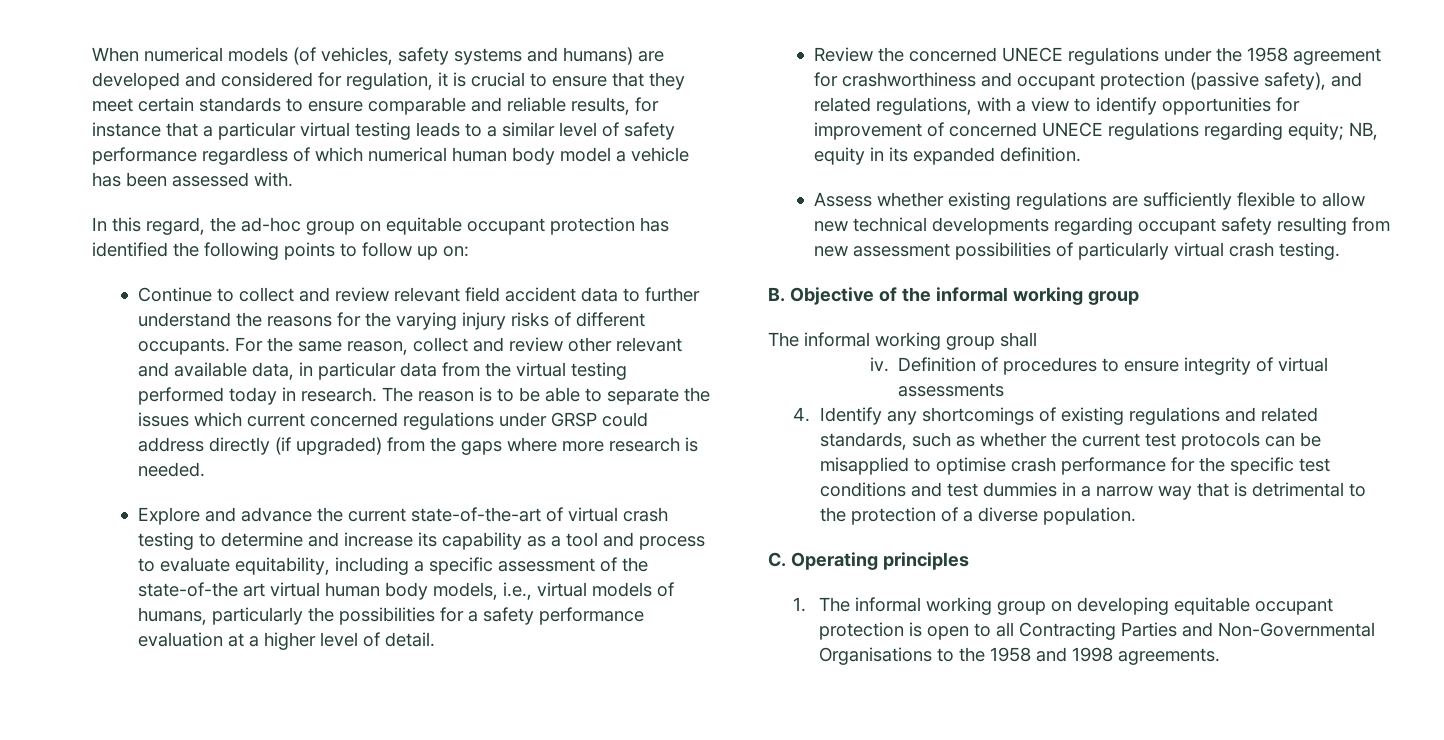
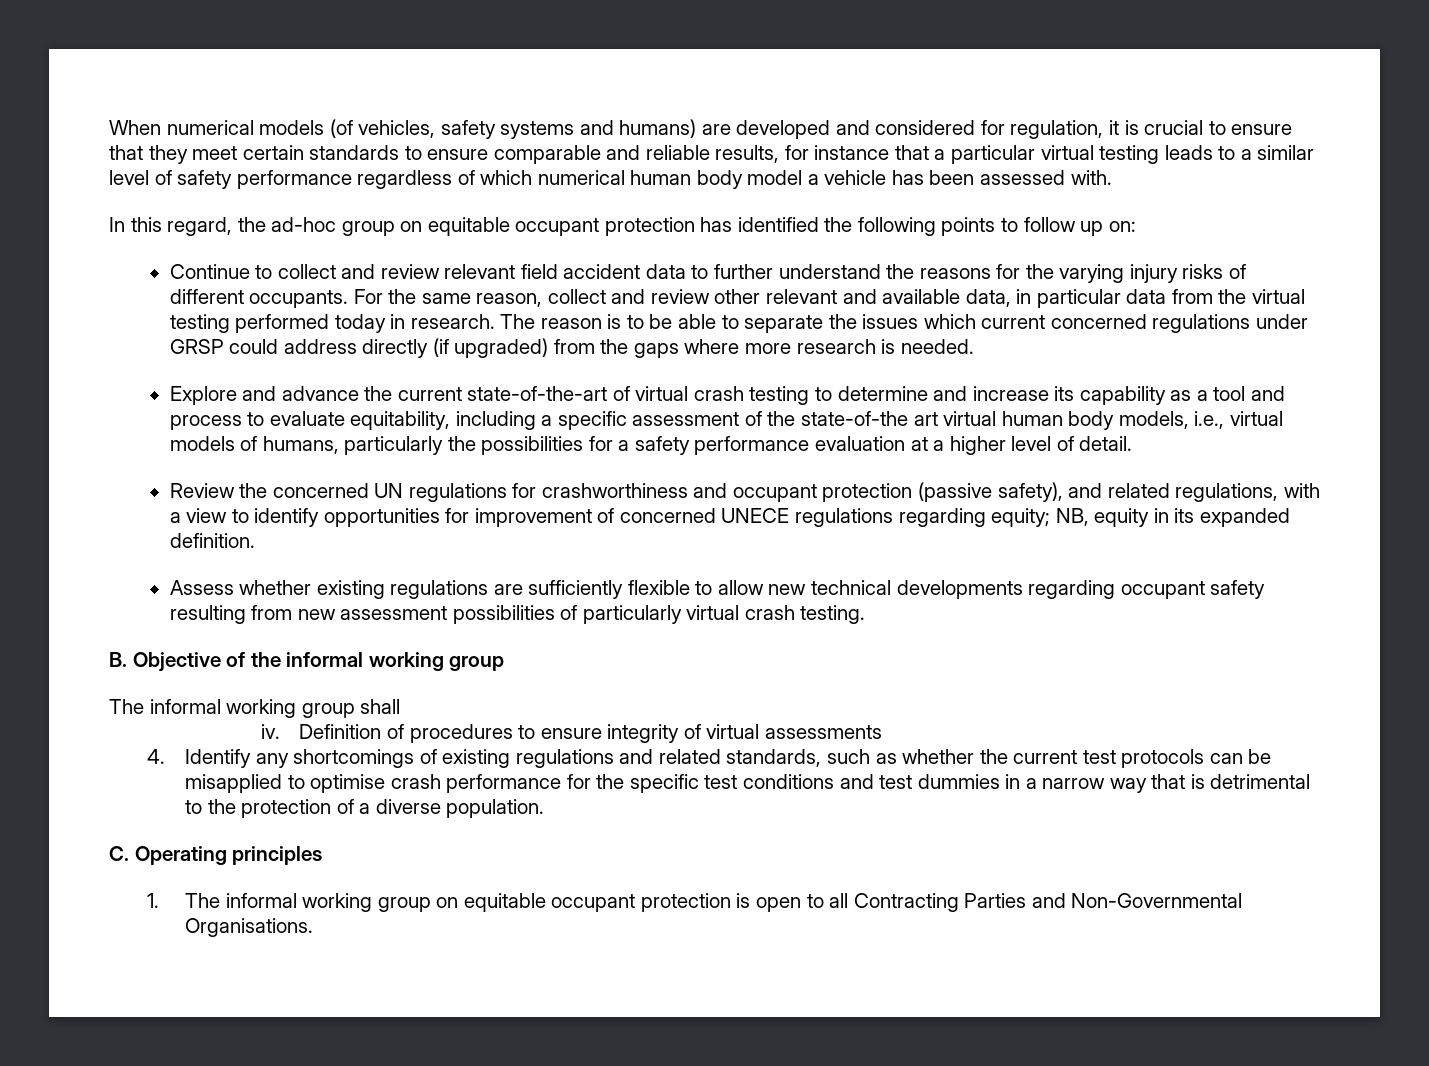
[1001,47,1381,65] UNECE regulations under the 1958 agreement -> [374,483,507,502] UN regulations
[1076,597,1169,615] developing -> (459, 902) none
[818,647,1220,665] Organisations to the 1958 and 1998 agreements. -> [185,918,314,937] Organisations.

